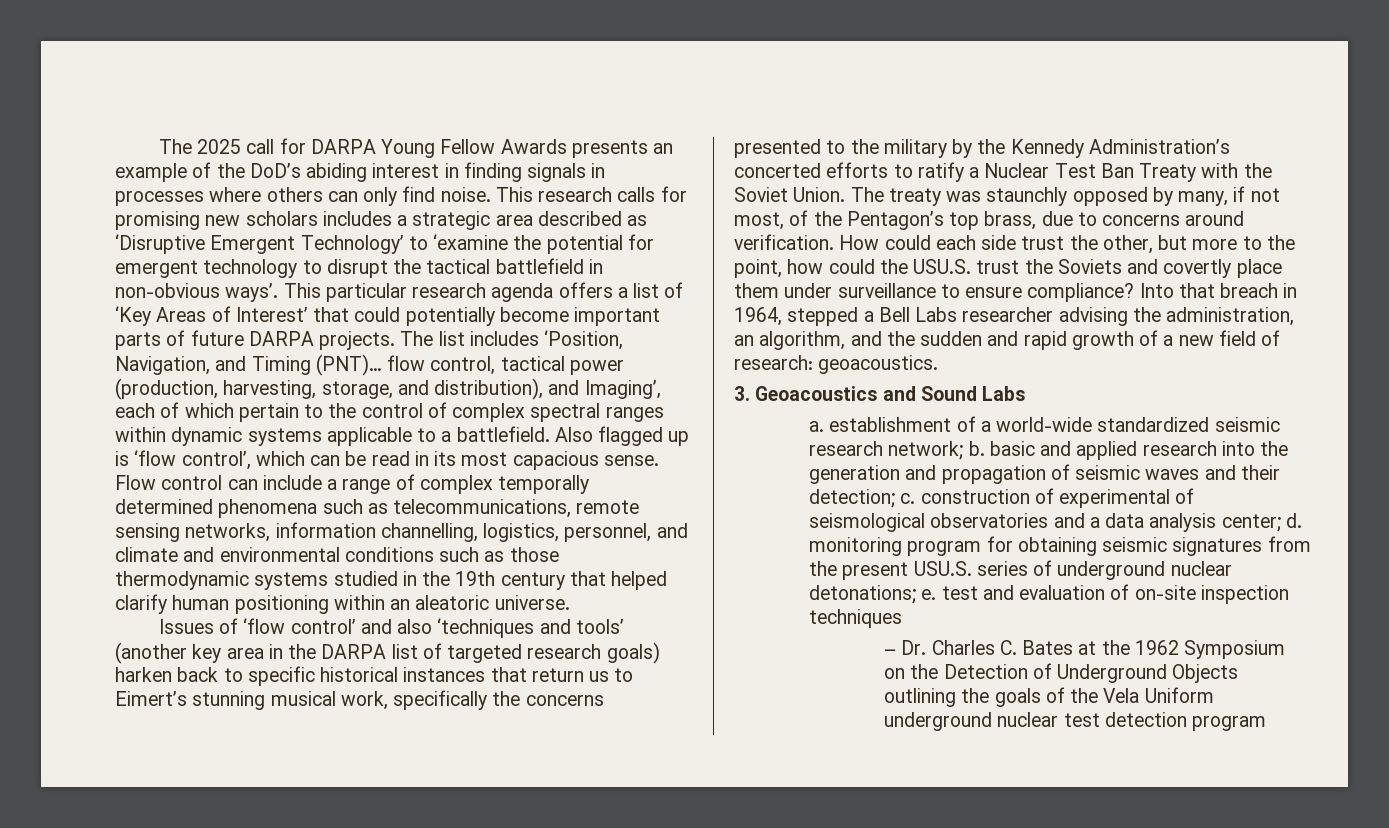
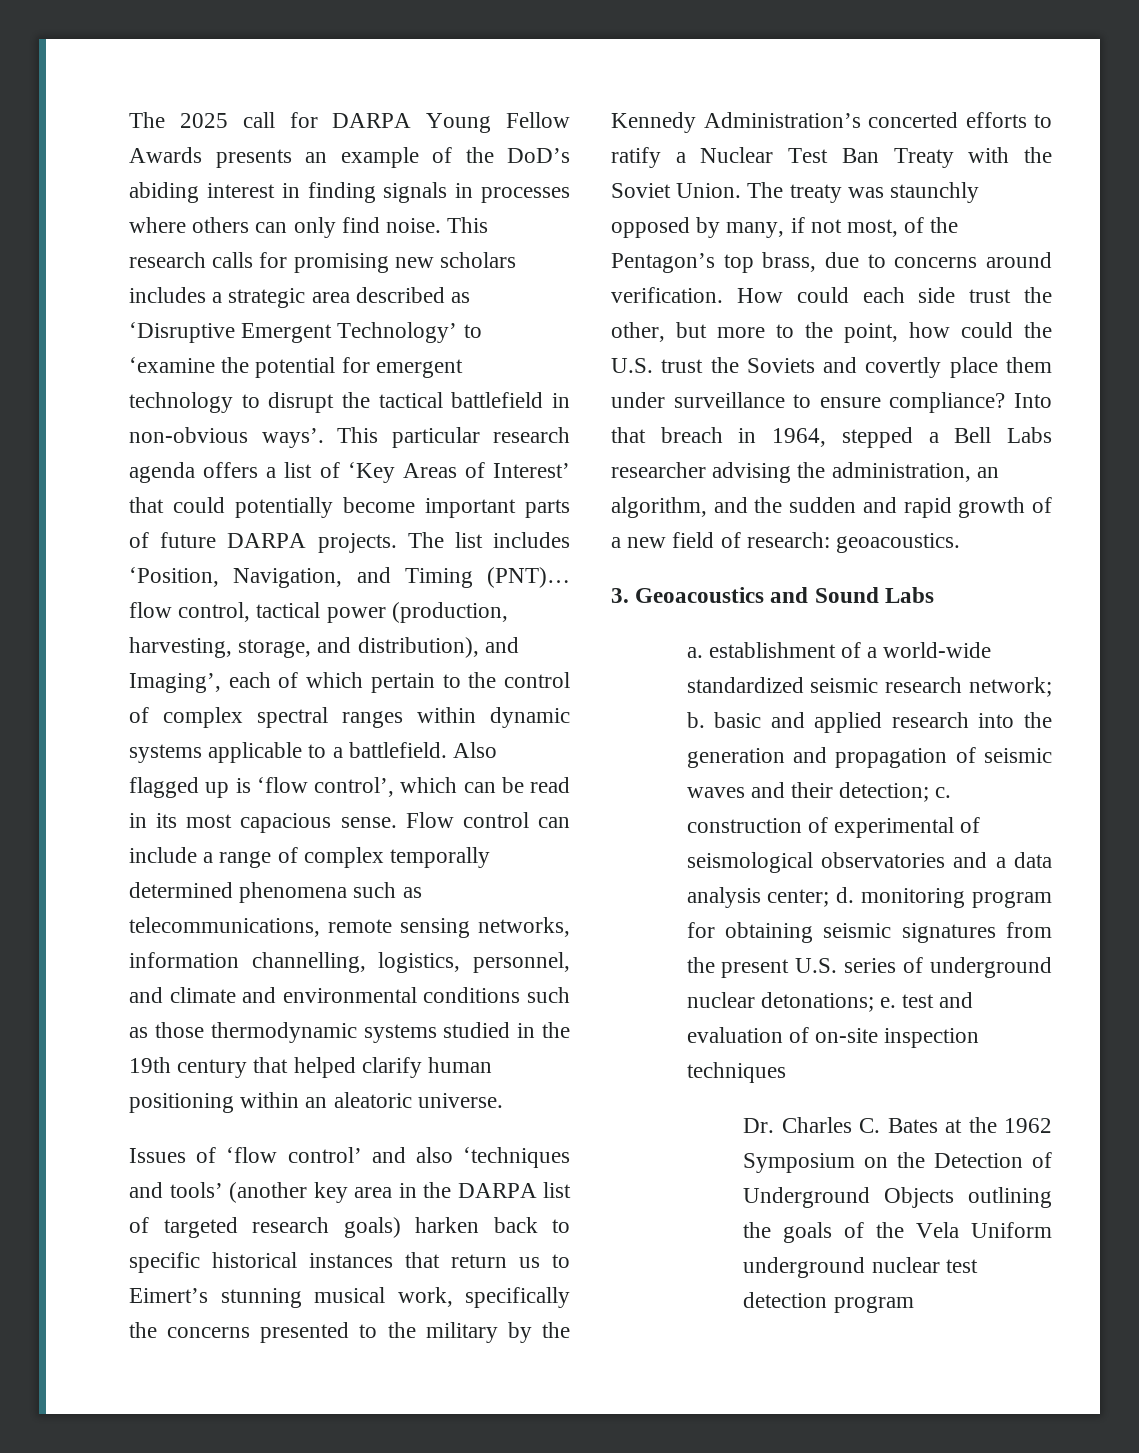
[913,259,972,274] USU.S. -> [611,358,653,373] U.S.
[913,561,972,576] USU.S. -> [795,958,838,973] U.S.
[884,649,897,655] – -> (786, 1072) none

